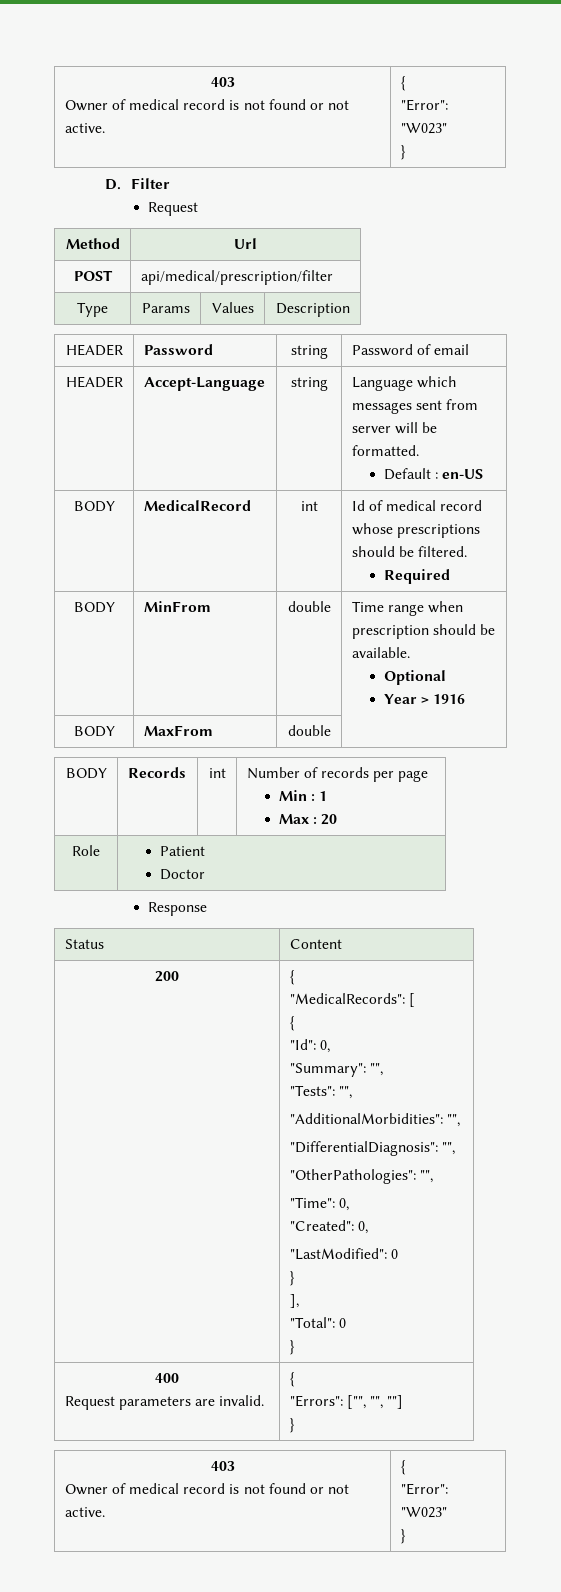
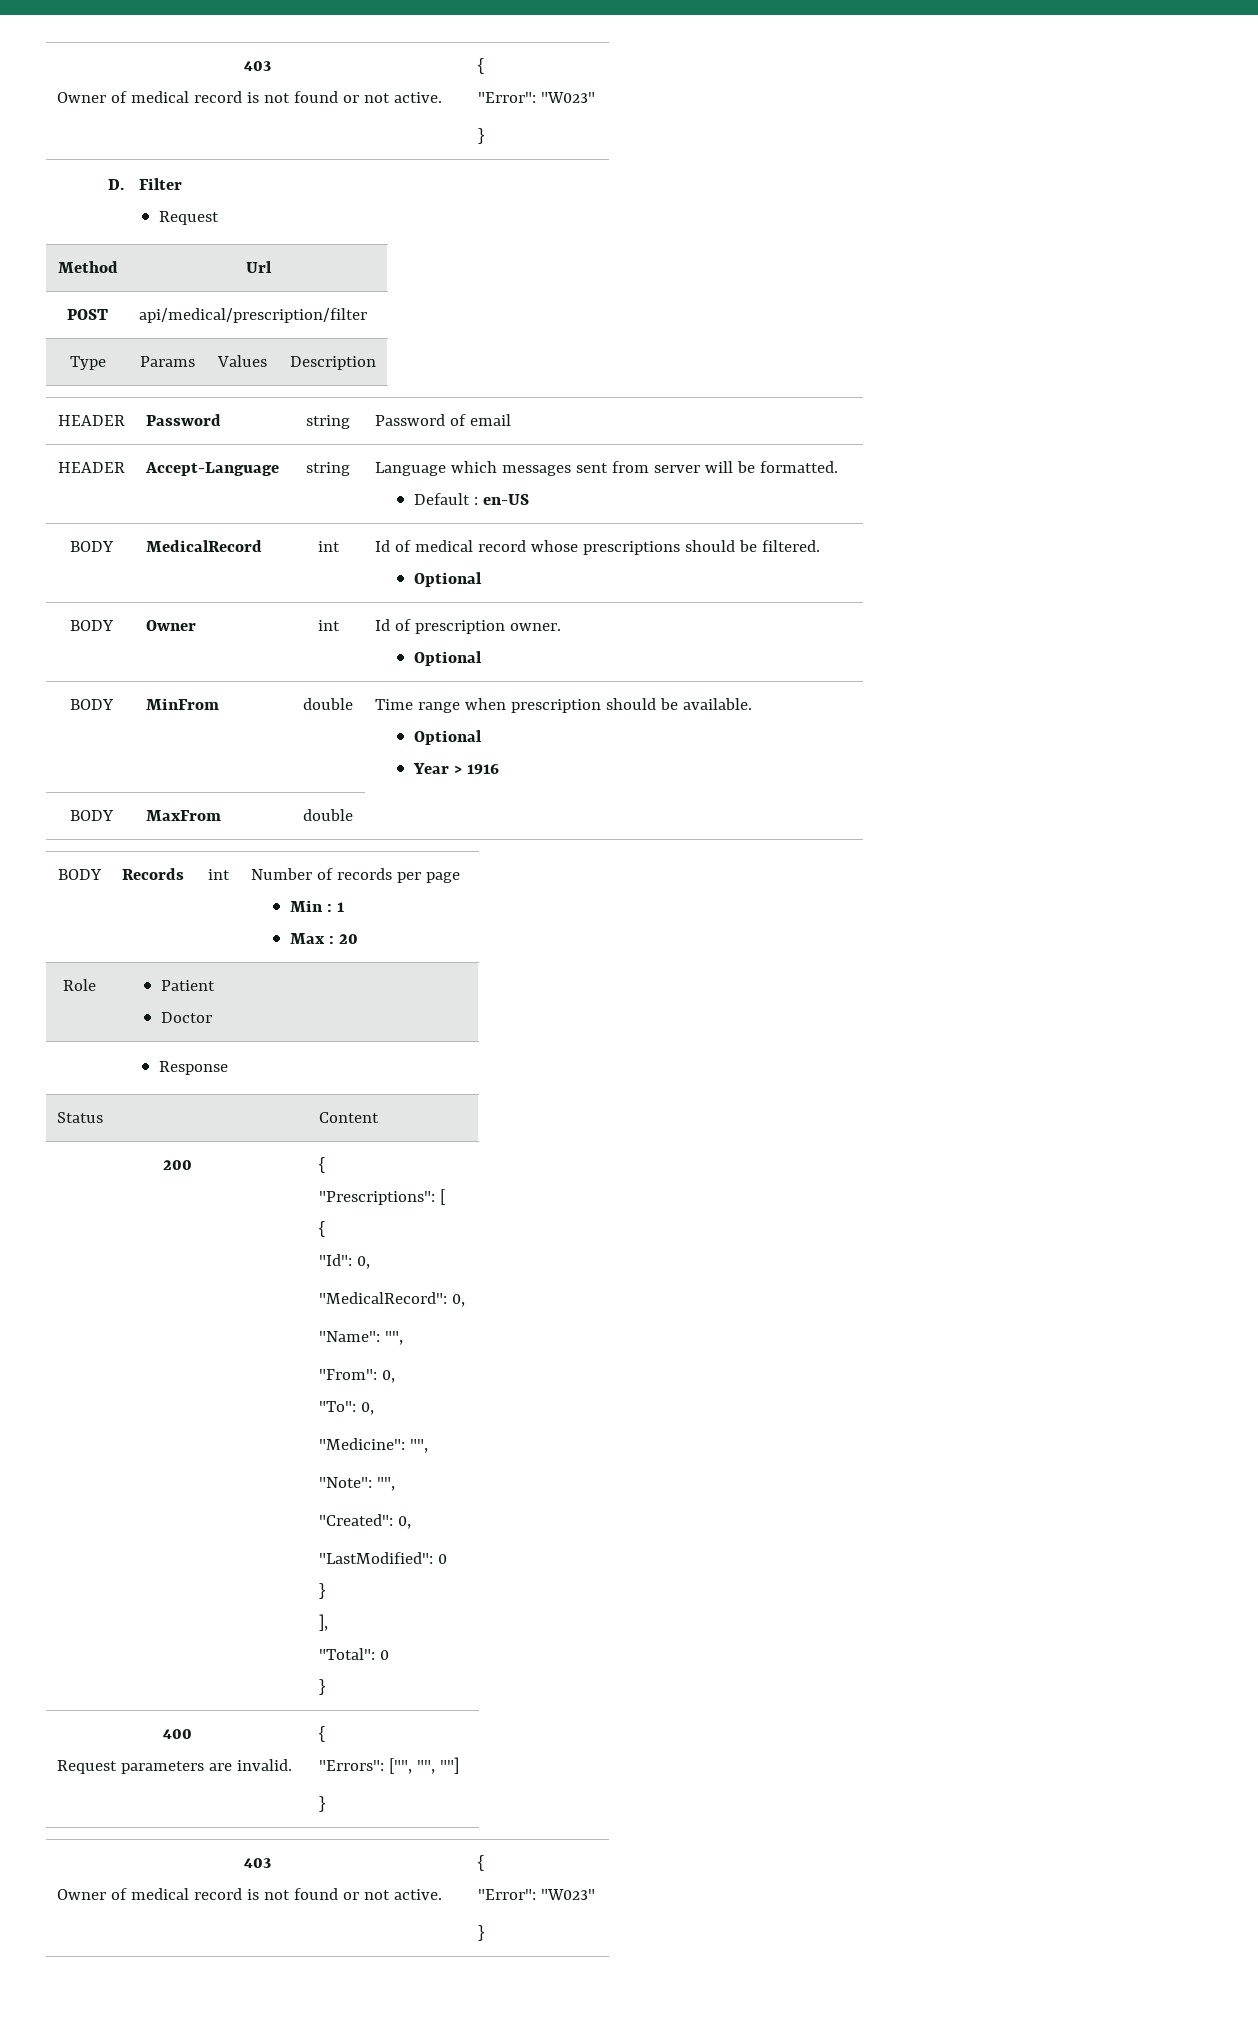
[384,569,451,584] Required -> [413,572,482,587] [69,620,114,631] [145,620,196,631] [317,620,340,631] [374,619,561,634] [413,651,482,666] Optional // BODY | Owner | int | Id of prescription owner. // Optional
[289,993,405,1004] "MedicalRecords": -> [318,1191,435,1205] "Prescriptions":
[289,1063,383,1077] [289,1085,352,1099] [289,1113,460,1127] [289,1141,455,1156] [289,1169,433,1184] [289,1197,349,1211] "Summary": "", // "Tests": "", // "AdditionalMorbidities": "", // "DifferentialDiagnosis": "", // "OtherPathologies": "", // "Time": 0, -> [318,1292,465,1307] [318,1331,403,1345] [318,1369,395,1383] [318,1401,374,1415] [318,1438,428,1453] [318,1477,395,1491] "MedicalRecord": 0, // "Name": "", // "From": 0, // "To": 0, // "Medicine": "", // "Note": "",

